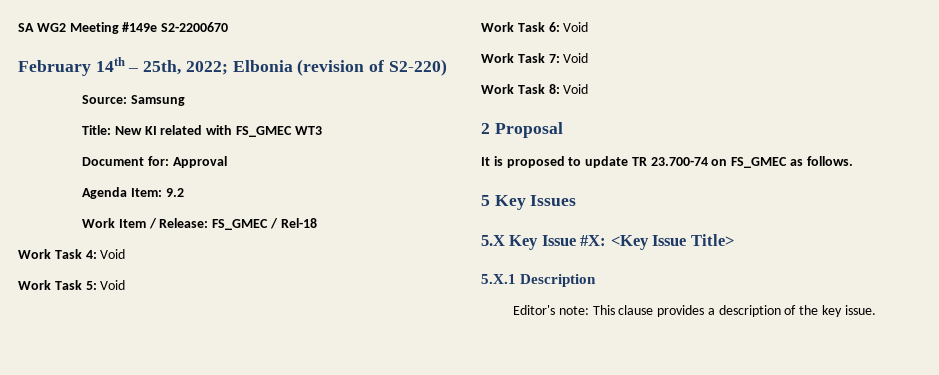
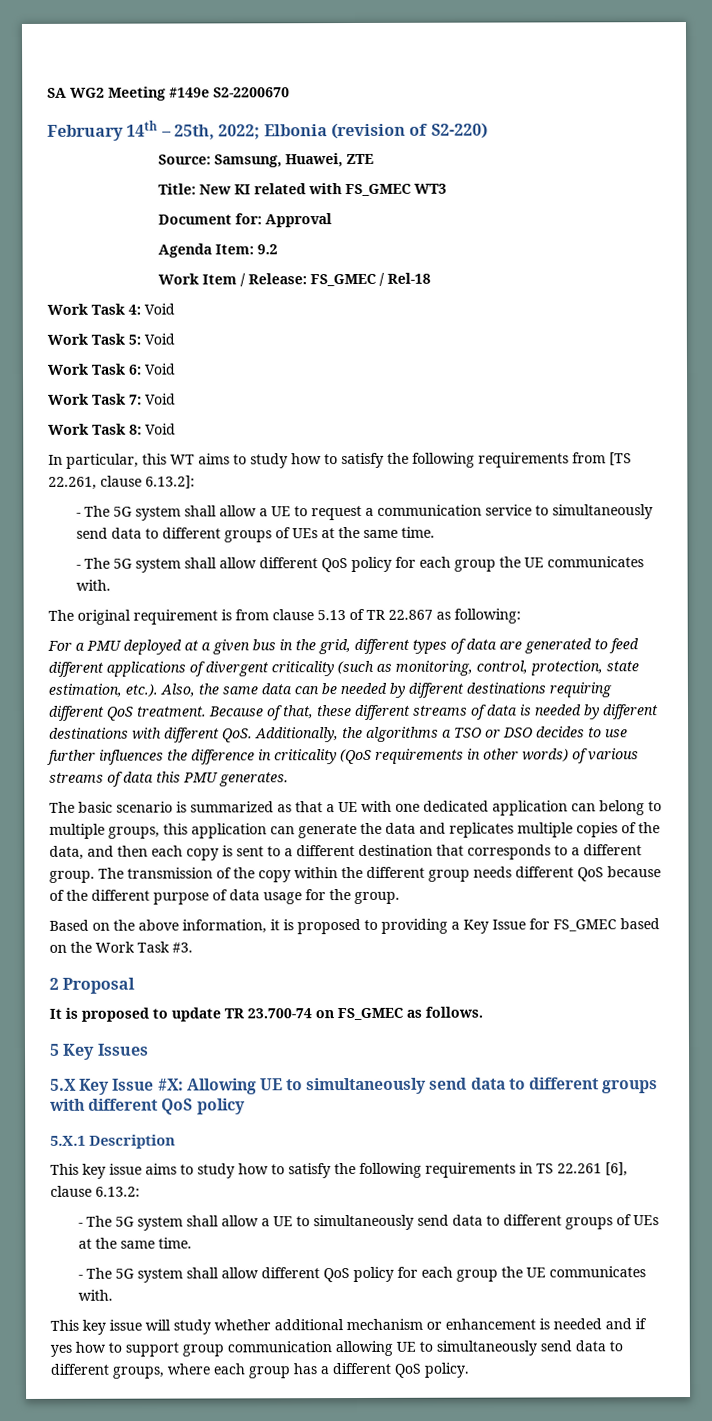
[130,95,185,106] Samsung -> [213,153,374,168] Samsung, Huawei, ZTE
(589, 89) none -> [48,452,632,469] [48,475,195,490] [75,504,653,521] [75,526,435,543] [75,556,644,573] [75,579,111,591] [48,608,521,625] [47,638,639,655] [48,660,639,677] [48,682,612,698] [48,704,659,721] [49,726,628,743] [47,748,639,765] [49,771,289,787] [49,800,662,816] [49,822,660,839] [49,844,642,861] [49,866,661,883] [49,889,400,905] [49,918,660,935] [49,941,193,953] // In particular, this WT aims to study how to satisfy the following requirements from [TS 22.261, clause 6.13.2]: // - The 5G system shall allow a UE to request a communication service to simultaneously send data to different groups of UEs at the same time. // - The 5G system shall allow different QoS policy for each group the UE communicates with. // The original requirement is from clause 5.13 of TR 22.867 as following: // For a PMU deployed at a given bus in the grid, different types of data are generated to feed different applications of divergent criticality (such as monitoring, control, protection, state estimation, etc.). Also, the same data can be needed by different destinations requiring different QoS treatment. Because of that, these different streams of data is needed by different destinations with different QoS. Additionally, the algorithms a TSO or DSO decides to use further influences the difference in criticality (QoS requirements in other words) of various streams of data this PMU generates. // The basic scenario is summarized as that a UE with one dedicated application can belong to multiple groups, this application can generate the data and replicates multiple copies of the data, and then each copy is sent to a different destination that corresponds to a different group. The transmission of the copy within the different group needs different QoS because of the different purpose of data usage for the group. // Based on the above information, it is proposed to providing a Key Issue for FS_GMEC based on the Work Task #3.
[610,234,734,250] [481,274,597,287] [512,305,876,317] <Key Issue Title> // 5.X.1 Description // Editor's note: This clause provides a description of the key issue. -> [186,1077,659,1095] [49,1098,245,1115] [50,1134,176,1149] [50,1162,628,1179] [50,1185,140,1197] [77,1214,659,1231] [77,1237,192,1249] [77,1266,646,1283] [77,1289,113,1301] [50,1318,647,1335] [50,1340,623,1357] [50,1362,469,1379] Allowing UE to simultaneously send data to different groups with different QoS policy // 5.X.1 Description // This key issue aims to study how to satisfy the following requirements in TS 22.261 [6], clause 6.13.2: // - The 5G system shall allow a UE to simultaneously send data to different groups of UEs at the same time. // - The 5G system shall allow different QoS policy for each group the UE communicates with. // This key issue will study whether additional mechanism or enhancement is needed and if yes how to support group communication allowing UE to simultaneously send data to different groups, where each group has a different QoS policy.

